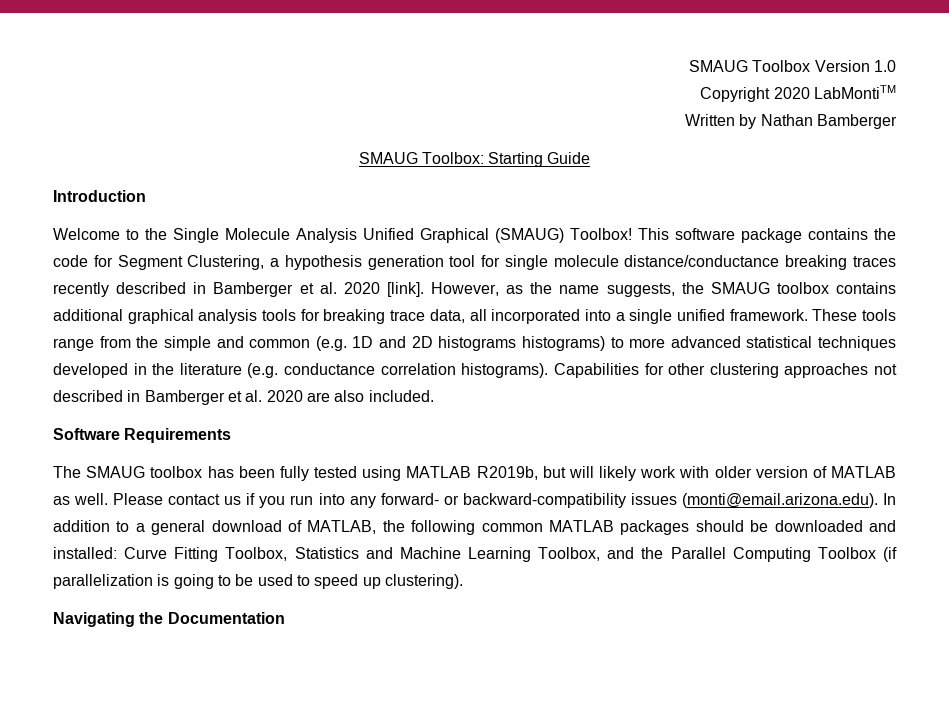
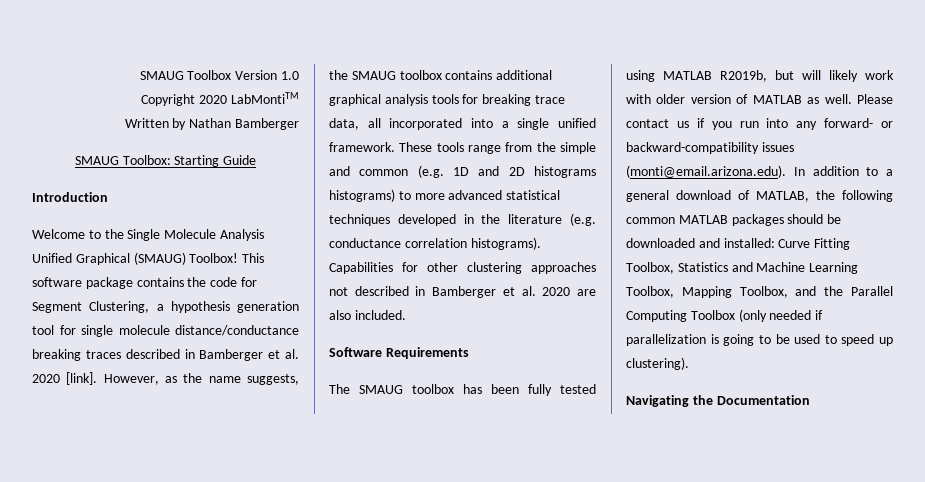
[53,282,109,297] recently -> (121, 354) none
(601, 554) none -> [681,286,788,298] Mapping Toolbox,
[882,547,897,562] (if -> [738,309,824,322] (only needed if

